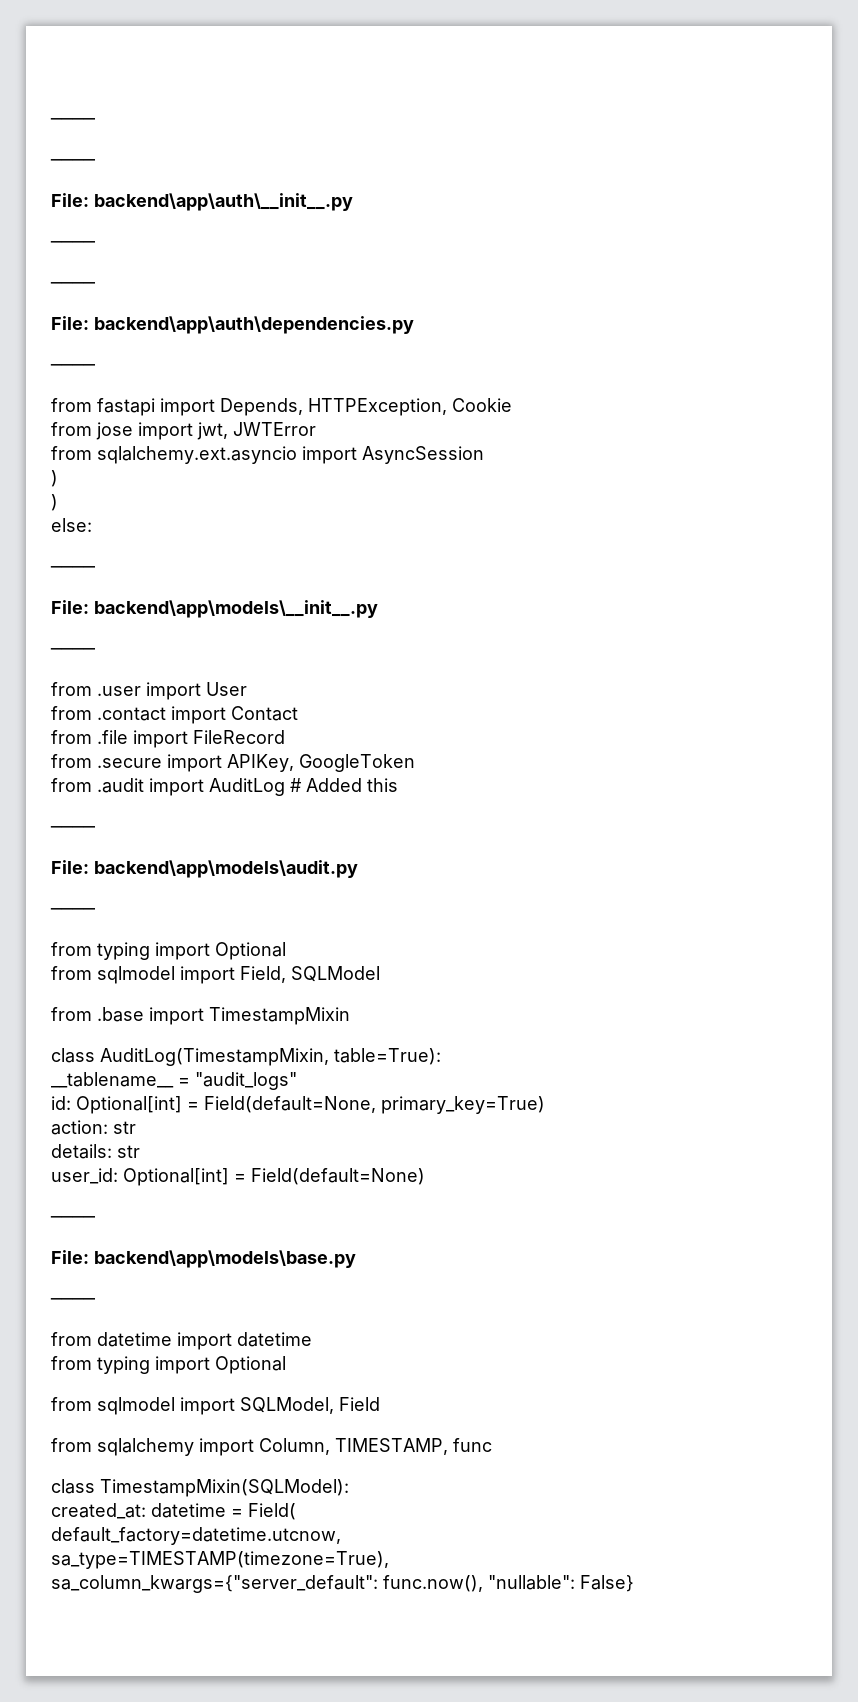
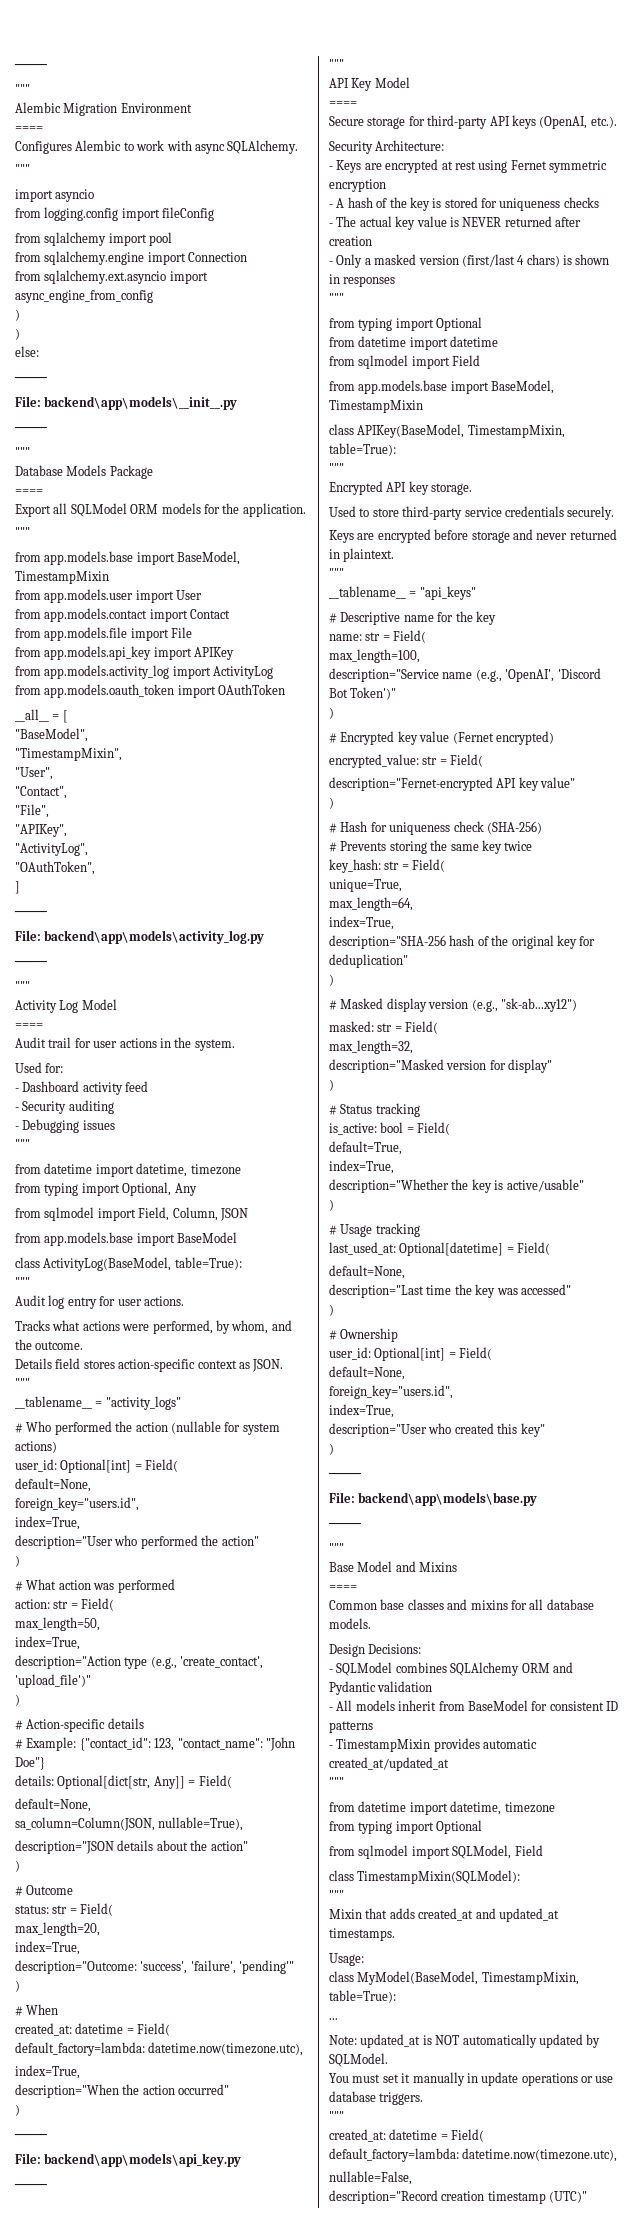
[50,118,96,125] [50,159,96,166] [51,193,353,211] [50,241,96,248] [50,282,96,289] [51,316,414,334] [50,364,96,371] [51,398,512,416] [51,422,316,440] ──── // ──── // File: backend\app\auth\__init__.py // ──── // ──── // File: backend\app\auth\dependencies.py // ──── // from fastapi import Depends, HTTPException, Cookie // from jose import jwt, JWTError -> [14,63,47,69] [15,84,30,94] [15,102,192,116] [15,126,43,132] [15,140,299,154] [15,164,30,174] [15,189,95,202] [15,207,215,221] [15,232,173,246] [15,251,248,265] ──── // """ // Alembic Migration Environment // ==== // Configures Alembic to work with async SQLAlchemy. // """ // import asyncio // from logging.config import fileConfig // from sqlalchemy import pool // from sqlalchemy.engine import Connection
[362,446,484,464] AsyncSession -> [15,290,153,303] async_engine_from_config
[51,682,141,696] from .user -> [15,447,30,457] [15,465,153,479] [15,489,43,495] [15,503,306,517] [15,527,30,537] [15,551,241,565] [15,571,109,584] [15,589,134,603] """ // Database Models Package // ==== // Export all SQLModel ORM models for the application. // """ // from app.models.base import BaseModel, TimestampMixin // from app.models.user
[97,707,166,721] .contact -> [44,608,148,622] app.models.contact
[97,730,285,748] [51,754,415,772] [51,778,398,796] [50,826,96,833] [51,860,358,878] [50,908,96,915] [51,942,286,960] [51,966,380,984] [51,1007,204,1025] .file import FileRecord // from .secure import APIKey, GoogleToken // from .audit import AuditLog # Added this // ──── // File: backend\app\models\audit.py // ──── // from typing import Optional // from sqlmodel import Field, SQLModel // from .base import -> [44,627,193,641] [15,646,235,660] [15,665,274,679] [15,684,286,698] [15,709,68,723] [15,728,88,742] [15,748,122,761] [15,767,53,780] [15,786,67,799] [15,804,49,818] [15,824,67,837] [15,843,88,856] [15,861,95,875] [15,881,20,894] [14,910,47,916] [15,930,265,944] [14,960,47,966] [15,981,30,991] [15,999,117,1013] [15,1023,43,1029] [15,1037,235,1051] [15,1062,64,1073] [15,1081,149,1095] [15,1100,114,1114] [15,1119,115,1133] [15,1139,30,1149] [15,1163,241,1177] [15,1182,197,1196] [15,1207,248,1221] [15,1232,238,1246] [15,1257,242,1271] [15,1277,30,1287] [15,1295,184,1309] [15,1320,292,1334] [15,1339,84,1350] [15,1358,284,1372] [15,1378,30,1388] [15,1396,181,1410] [15,1421,280,1435] [15,1441,57,1453] [15,1459,179,1473] [15,1478,91,1492] [15,1497,139,1511] [15,1516,80,1530] [15,1535,259,1549] [15,1555,20,1567] [15,1579,175,1593] [15,1598,115,1611] [15,1617,100,1631] [15,1636,80,1650] [15,1655,264,1669] [15,1674,91,1688] [15,1694,20,1706] [15,1718,144,1732] [15,1737,295,1751] [15,1757,45,1770] [15,1775,232,1789] [15,1798,91,1812] [15,1817,244,1831] [15,1840,248,1854] [15,1860,20,1872] [15,1885,74,1896] [15,1903,114,1916] [15,1922,100,1936] [15,1941,80,1955] [15,1960,295,1974] [15,1980,20,1992] [15,2004,59,2016] [15,2023,171,2036] [15,2042,304,2056] [15,2065,80,2079] [15,2084,230,2098] [15,2104,20,2116] [14,2133,47,2139] [15,2153,242,2167] [14,2183,47,2189] [329,59,344,69] [329,77,410,91] [329,101,357,107] [329,115,617,129] [329,140,445,154] [329,159,607,173] [329,179,386,192] [329,197,599,211] [329,216,581,230] [329,236,372,246] [329,254,610,268] [329,274,396,287] [329,293,344,303] [329,317,483,331] [329,336,499,350] [329,355,481,369] [329,380,555,394] app.models.file import File // from app.models.api_key import APIKey // from app.models.activity_log import ActivityLog // from app.models.oauth_token import OAuthToken // __all__ = [ // "BaseModel", // "TimestampMixin", // "User", // "Contact", // "File", // "APIKey", // "ActivityLog", // "OAuthToken", // ] // ──── // File: backend\app\models\activity_log.py // ──── // """ // Activity Log Model // ==== // Audit trail for user actions in the system. // Used for: // - Dashboard activity feed // - Security auditing // - Debugging issues // """ // from datetime import datetime, timezone // from typing import Optional, Any // from sqlmodel import Field, Column, JSON // from app.models.base import BaseModel // class ActivityLog(BaseModel, table=True): // """ // Audit log entry for user actions. // Tracks what actions were performed, by whom, and the outcome. // Details field stores action-specific context as JSON. // """ // __tablename__ = "activity_logs" // # Who performed the action (nullable for system actions) // user_id: Optional[int] = Field( // default=None, // foreign_key="users.id", // index=True, // description="User who performed the action" // ) // # What action was performed // action: str = Field( // max_length=50, // index=True, // description="Action type (e.g., 'create_contact', 'upload_file')" // ) // # Action-specific details // # Example: {"contact_id": 123, "contact_name": "John Doe"} // details: Optional[dict[str, Any]] = Field( // default=None, // sa_column=Column(JSON, nullable=True), // description="JSON details about the action" // ) // # Outcome // status: str = Field( // max_length=20, // index=True, // description="Outcome: 'success', 'failure', 'pending'" // ) // # When // created_at: datetime = Field( // default_factory=lambda: datetime.now(timezone.utc), // index=True, // description="When the action occurred" // ) // ──── // File: backend\app\models\api_key.py // ──── // """ // API Key Model // ==== // Secure storage for third-party API keys (OpenAI, etc.). // Security Architecture: // - Keys are encrypted at rest using Fernet symmetric encryption // - A hash of the key is stored for uniqueness checks // - The actual key value is NEVER returned after creation // - Only a masked version (first/last 4 chars) is shown in responses // """ // from typing import Optional // from datetime import datetime // from sqlmodel import Field // from app.models.base import BaseModel,
[100,1048,441,1066] [51,1072,297,1090] [51,1096,545,1114] [51,1120,136,1135] [51,1144,140,1159] [51,1168,425,1186] [50,1216,96,1223] [51,1250,356,1268] [50,1298,96,1305] [51,1332,312,1350] AuditLog(TimestampMixin, table=True): // __tablename__ = "audit_logs" // id: Optional[int] = Field(default=None, primary_key=True) // action: str // details: str // user_id: Optional[int] = Field(default=None) // ──── // File: backend\app\models\base.py // ──── // from datetime import datetime -> [357,424,565,438] [329,443,396,456] [329,463,344,473] [329,481,473,495] [329,506,615,520] [329,529,617,543] [329,548,395,562] [329,568,344,578] [329,586,476,600] [329,611,496,625] [329,630,427,643] [329,649,420,663] [329,668,601,682] [329,687,397,700] [329,707,334,719] [329,731,554,745] [329,754,484,768] [329,777,576,791] [329,797,334,809] [329,821,542,835] [329,840,533,854] [329,859,446,873] [329,879,402,892] [329,897,413,911] [329,916,394,930] [329,935,596,949] [329,954,408,968] [329,974,334,986] [329,998,577,1012] [329,1021,439,1034] [329,1040,413,1054] [329,1059,553,1073] [329,1079,334,1091] [329,1103,420,1117] [329,1122,451,1135] [329,1141,402,1155] [329,1160,394,1174] [329,1179,584,1193] [329,1199,334,1211] [329,1223,420,1237] [329,1242,551,1256] [329,1265,405,1279] [329,1284,571,1298] [329,1304,334,1316] [329,1328,399,1342] [329,1347,493,1361] [329,1366,405,1380] [329,1385,453,1399] [329,1404,394,1418] [329,1423,545,1437] [329,1443,334,1455] [328,1472,361,1478] [329,1492,538,1506] [328,1522,361,1528] [329,1543,344,1553] [329,1561,458,1572] [329,1585,357,1591] [329,1599,594,1610] [329,1618,371,1629] [329,1644,422,1657] [329,1662,573,1676] [329,1681,433,1695] [329,1700,618,1711] [329,1721,373,1733] [329,1738,538,1752] [329,1757,449,1771] [329,1777,344,1787] [329,1801,555,1815] APIKey(BaseModel, TimestampMixin, table=True): // """ // Encrypted API key storage. // Used to store third-party service credentials securely. // Keys are encrypted before storage and never returned in plaintext. // """ // __tablename__ = "api_keys" // # Descriptive name for the key // name: str = Field( // max_length=100, // description="Service name (e.g., 'OpenAI', 'Discord Bot Token')" // ) // # Encrypted key value (Fernet encrypted) // encrypted_value: str = Field( // description="Fernet-encrypted API key value" // ) // # Hash for uniqueness check (SHA-256) // # Prevents storing the same key twice // key_hash: str = Field( // unique=True, // max_length=64, // index=True, // description="SHA-256 hash of the original key for deduplication" // ) // # Masked display version (e.g., "sk-ab...xy12") // masked: str = Field( // max_length=32, // description="Masked version for display" // ) // # Status tracking // is_active: bool = Field( // default=True, // index=True, // description="Whether the key is active/usable" // ) // # Usage tracking // last_used_at: Optional[datetime] = Field( // default=None, // description="Last time the key was accessed" // ) // # Ownership // user_id: Optional[int] = Field( // default=None, // foreign_key="users.id", // index=True, // description="User who created this key" // ) // ──── // File: backend\app\models\base.py // ──── // """ // Base Model and Mixins // ==== // Common base classes and mixins for all database models. // Design Decisions: // - SQLModel combines SQLAlchemy ORM and Pydantic validation // - All models inherit from BaseModel for consistent ID patterns // - TimestampMixin provides automatic created_at/updated_at // """ // from datetime import datetime, timezone
[51,1438,492,1456] [51,1479,349,1497] [51,1503,296,1520] [51,1527,341,1545] [51,1551,389,1569] [51,1575,634,1593] from sqlalchemy import Column, TIMESTAMP, func // class TimestampMixin(SQLModel): // created_at: datetime = Field( // default_factory=datetime.utcnow, // sa_type=TIMESTAMP(timezone=True), // sa_column_kwargs={"server_default": func.now(), "nullable": False} -> [329,1870,521,1884] [329,1890,344,1900] [329,1908,559,1922] [329,1928,395,1941] [329,1953,364,1966] [329,1971,579,1985] [329,1990,396,2003] [329,2018,338,2020] [329,2034,601,2048] [329,2053,388,2067] [329,2072,614,2086] [329,2091,424,2105] [329,2111,344,2121] [329,2129,485,2142] [329,2148,618,2162] [329,2171,412,2185] [329,2190,588,2204] class TimestampMixin(SQLModel): // """ // Mixin that adds created_at and updated_at timestamps. // Usage: // class MyModel(BaseModel, TimestampMixin, table=True): // ... // Note: updated_at is NOT automatically updated by SQLModel. // You must set it manually in update operations or use database triggers. // """ // created_at: datetime = Field( // default_factory=lambda: datetime.now(timezone.utc), // nullable=False, // description="Record creation timestamp (UTC)"

